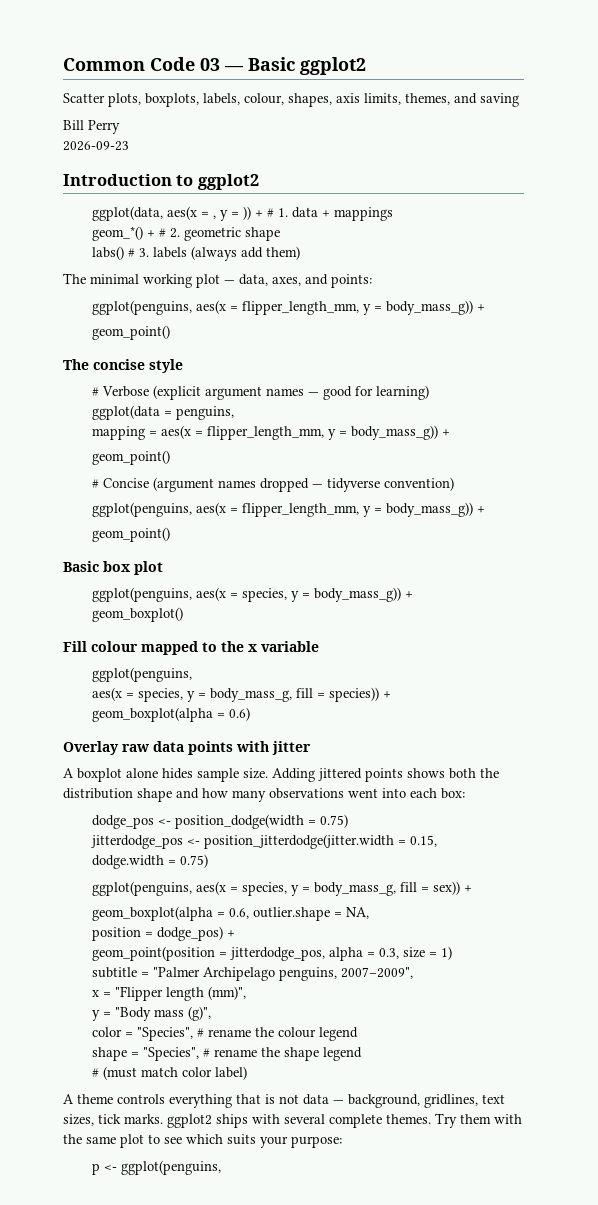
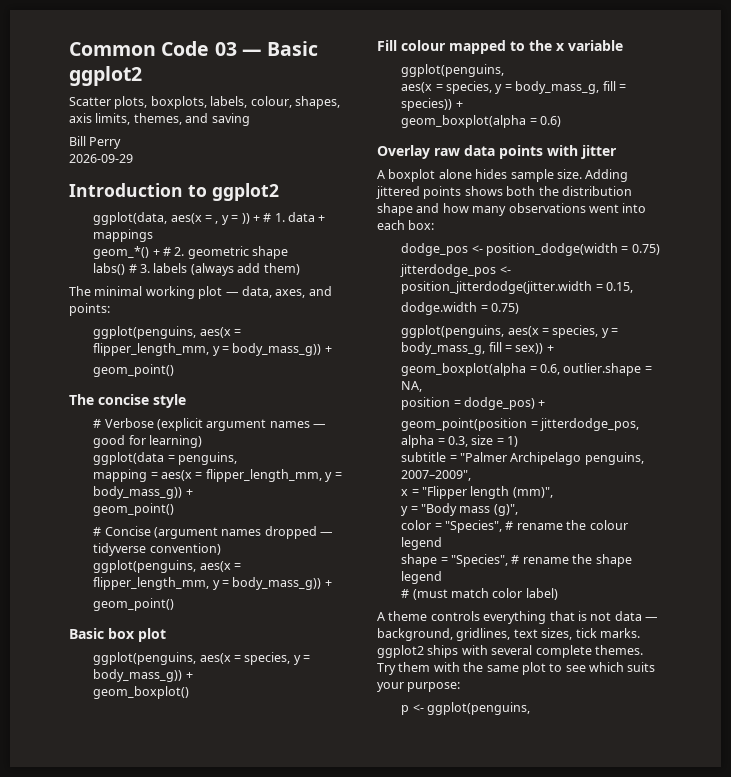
[63,141,129,151] 2026-09-23 -> [69,154,133,163] 2026-09-29

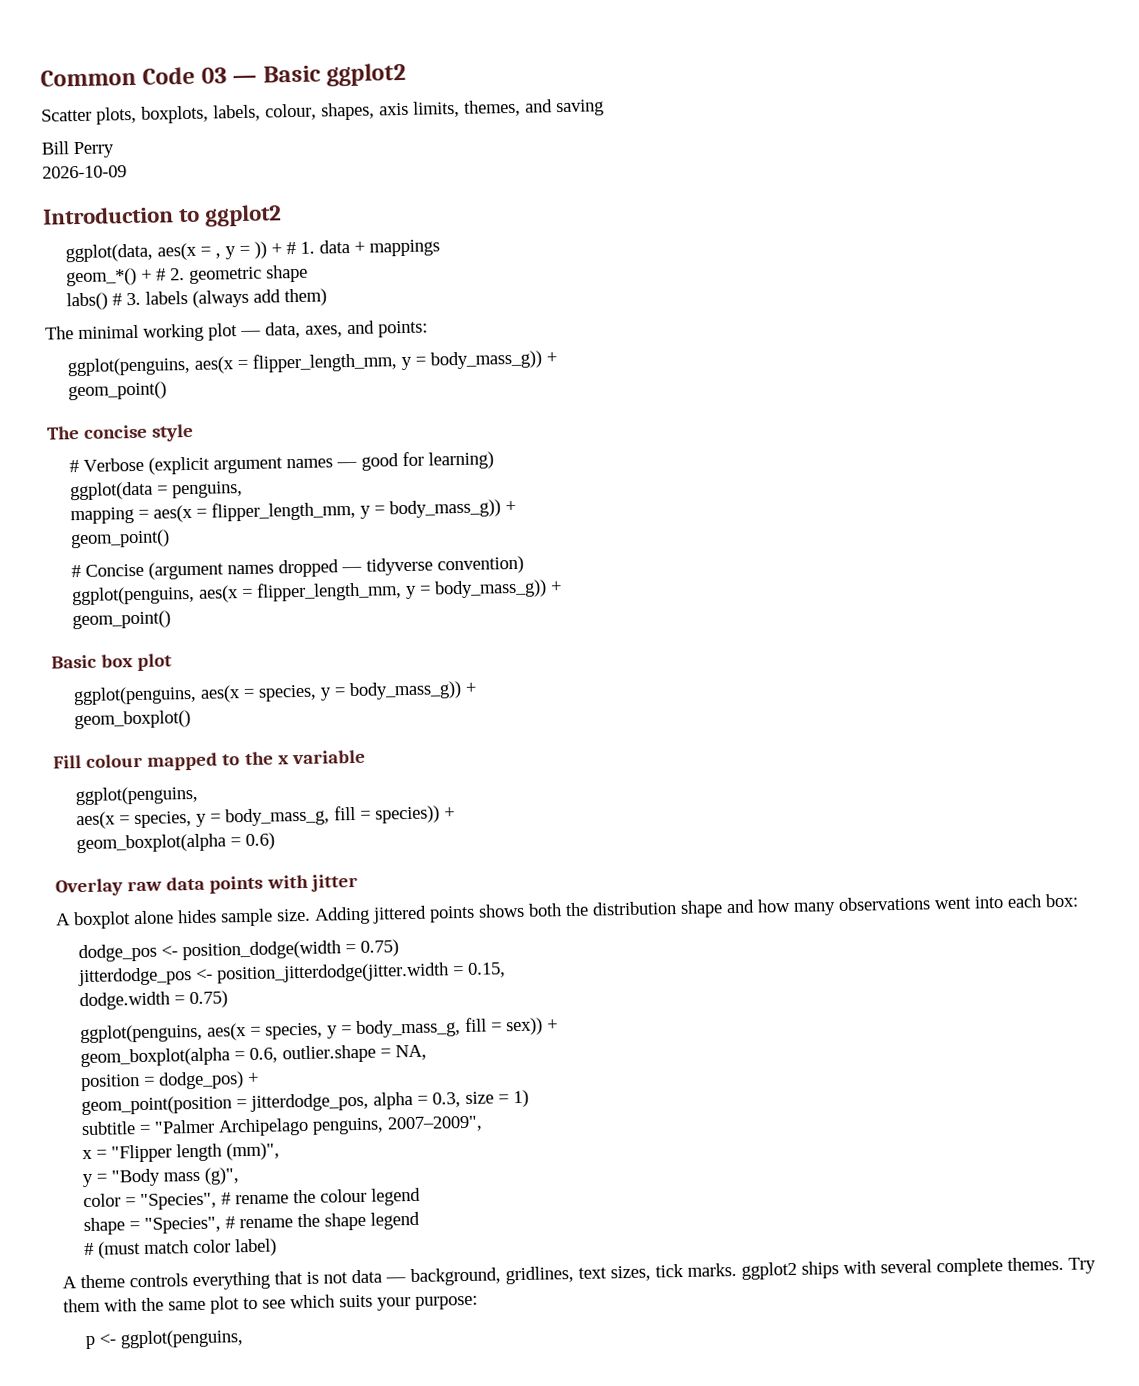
[69,154,133,163] 2026-09-29 -> [42,165,127,179] 2026-10-09

